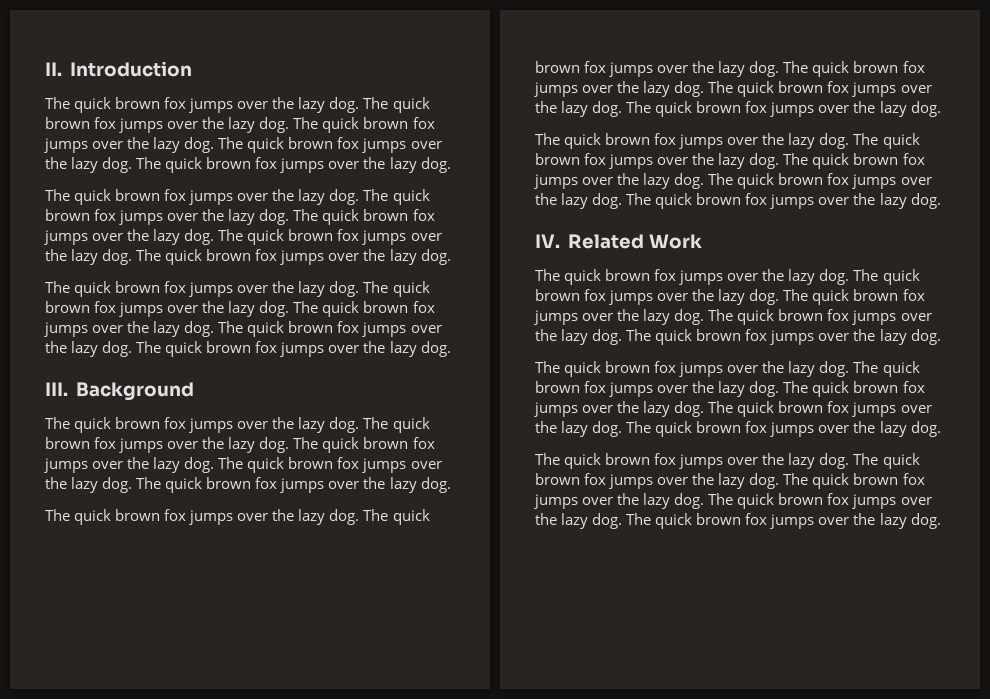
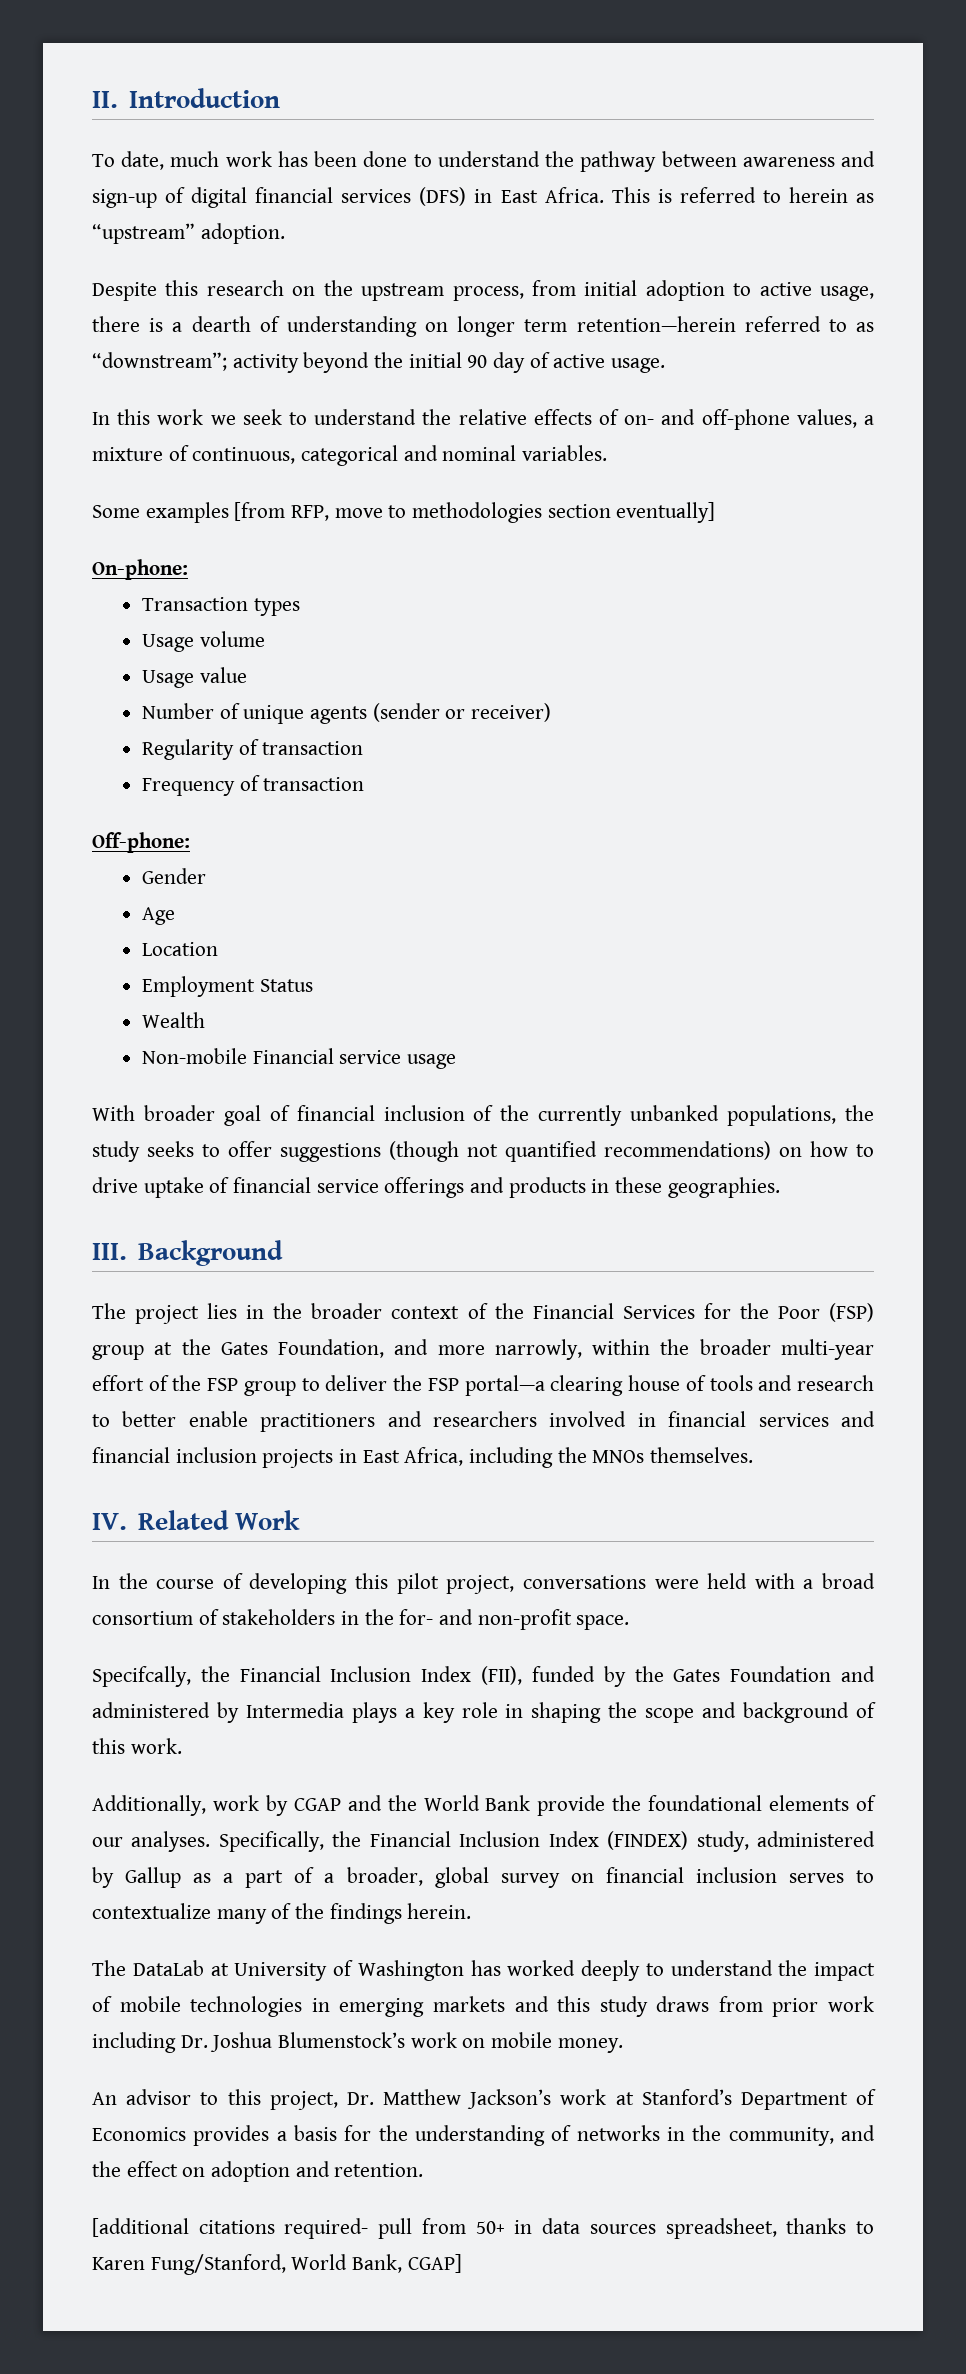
[45,97,430,113] [45,117,435,133] [44,137,442,153] [45,157,451,173] [45,189,430,205] [45,209,435,225] [44,229,442,245] [45,249,451,265] [45,281,430,297] [45,301,435,317] [44,321,442,337] [45,341,451,357] [45,382,194,401] [45,417,430,433] [45,437,435,453] [44,457,442,473] [45,477,451,493] [45,509,430,525] [535,61,925,77] [534,81,932,97] [535,101,941,117] [535,133,920,149] [535,153,925,169] [534,173,932,189] [535,193,941,209] [535,234,702,249] [535,269,920,285] [535,289,925,305] [534,309,932,325] [535,329,941,345] [535,361,920,377] [535,381,925,397] [534,401,932,417] [535,421,941,437] [535,453,920,469] [535,473,925,489] [534,493,932,509] [535,513,941,529] The quick brown fox jumps over the lazy dog. The quick brown fox jumps over the lazy dog. The quick brown fox jumps over the lazy dog. The quick brown fox jumps over the lazy dog. The quick brown fox jumps over the lazy dog. // The quick brown fox jumps over the lazy dog. The quick brown fox jumps over the lazy dog. The quick brown fox jumps over the lazy dog. The quick brown fox jumps over the lazy dog. The quick brown fox jumps over the lazy dog. // The quick brown fox jumps over the lazy dog. The quick brown fox jumps over the lazy dog. The quick brown fox jumps over the lazy dog. The quick brown fox jumps over the lazy dog. The quick brown fox jumps over the lazy dog. // III. Background // The quick brown fox jumps over the lazy dog. The quick brown fox jumps over the lazy dog. The quick brown fox jumps over the lazy dog. The quick brown fox jumps over the lazy dog. The quick brown fox jumps over the lazy dog. // The quick brown fox jumps over the lazy dog. The quick brown fox jumps over the lazy dog. The quick brown fox jumps over the lazy dog. The quick brown fox jumps over the lazy dog. The quick brown fox jumps over the lazy dog. // The quick brown fox jumps over the lazy dog. The quick brown fox jumps over the lazy dog. The quick brown fox jumps over the lazy dog. The quick brown fox jumps over the lazy dog. The quick brown fox jumps over the lazy dog. // IV. Related Work // The quick brown fox jumps over the lazy dog. The quick brown fox jumps over the lazy dog. The quick brown fox jumps over the lazy dog. The quick brown fox jumps over the lazy dog. The quick brown fox jumps over the lazy dog. // The quick brown fox jumps over the lazy dog. The quick brown fox jumps over the lazy dog. The quick brown fox jumps over the lazy dog. The quick brown fox jumps over the lazy dog. The quick brown fox jumps over the lazy dog. // The quick brown fox jumps over the lazy dog. The quick brown fox jumps over the lazy dog. The quick brown fox jumps over the lazy dog. The quick brown fox jumps over the lazy dog. The quick brown fox jumps over the lazy dog. -> [92,151,876,172] [92,187,874,208] [92,223,285,244] [92,280,874,301] [92,316,874,337] [92,352,666,373] [92,409,875,430] [92,445,608,466] [92,502,716,523] [92,559,188,580] [141,597,300,616] [141,631,265,652] [141,667,247,688] [141,703,551,724] [141,739,364,760] [141,775,365,796] [92,832,190,853] [141,868,206,884] [141,907,175,925] [141,942,218,956] [141,976,313,997] [141,1012,205,1028] [141,1048,456,1069] [92,1105,874,1126] [92,1141,874,1162] [92,1177,780,1198] [92,1240,283,1266] [92,1303,874,1324] [92,1339,874,1360] [92,1375,875,1396] [92,1411,875,1432] [92,1447,754,1468] [92,1510,300,1530] [92,1573,876,1594] [92,1609,630,1630] [92,1666,876,1687] [92,1702,876,1723] [92,1738,182,1754] [92,1795,876,1816] [92,1831,876,1852] [92,1867,874,1888] [92,1903,472,1924] [92,1960,875,1981] [92,1996,875,2017] [92,2032,623,2053] [92,2089,876,2110] [92,2125,876,2146] [92,2161,424,2182] [92,2218,875,2239] [92,2254,462,2275] To date, much work has been done to understand the pathway between awareness and sign-up of digital financial services (DFS) in East Africa. This is referred to herein as “upstream” adoption. // Despite this research on the upstream process, from initial adoption to active usage, there is a dearth of understanding on longer term retention—herein referred to as “downstream”; activity beyond the initial 90 day of active usage. // In this work we seek to understand the relative effects of on- and off-phone values, a mixture of continuous, categorical and nominal variables. // Some examples [from RFP, move to methodologies section eventually] // On-phone: // Transaction types // Usage volume // Usage value // Number of unique agents (sender or receiver) // Regularity of transaction // Frequency of transaction // Off-phone: // Gender // Age // Location // Employment Status // Wealth // Non-mobile Financial service usage // With broader goal of financial inclusion of the currently unbanked populations, the study seeks to offer suggestions (though not quantified recommendations) on how to drive uptake of financial service offerings and products in these geographies. // III. Background // The project lies in the broader context of the Financial Services for the Poor (FSP) group at the Gates Foundation, and more narrowly, within the broader multi-year effort of the FSP group to deliver the FSP portal—a clearing house of tools and research to better enable practitioners and researchers involved in financial services and financial inclusion projects in East Africa, including the MNOs themselves. // IV. Related Work // In the course of developing this pilot project, conversations were held with a broad consortium of stakeholders in the for- and non-profit space. // Specifcally, the Financial Inclusion Index (FII), funded by the Gates Foundation and administered by Intermedia plays a key role in shaping the scope and background of this work. // Additionally, work by CGAP and the World Bank provide the foundational elements of our analyses. Specifically, the Financial Inclusion Index (FINDEX) study, administered by Gallup as a part of a broader, global survey on financial inclusion serves to contextualize many of the findings herein. // The DataLab at University of Washington has worked deeply to understand the impact of mobile technologies in emerging markets and this study draws from prior work including Dr. Joshua Blumenstock’s work on mobile money. // An advisor to this project, Dr. Matthew Jackson’s work at Stanford’s Department of Economics provides a basis for the understanding of networks in the community, and the effect on adoption and retention. // [additional citations required- pull from 50+ in data sources spreadsheet, thanks to Karen Fung/Stanford, World Bank, CGAP]

